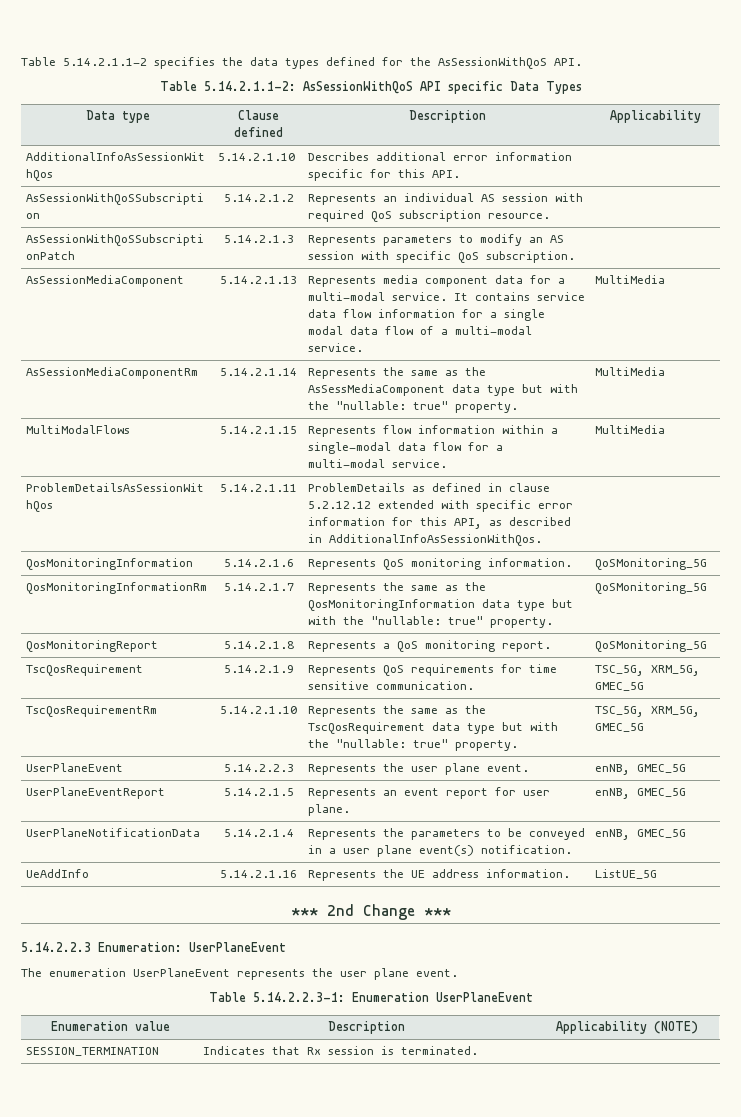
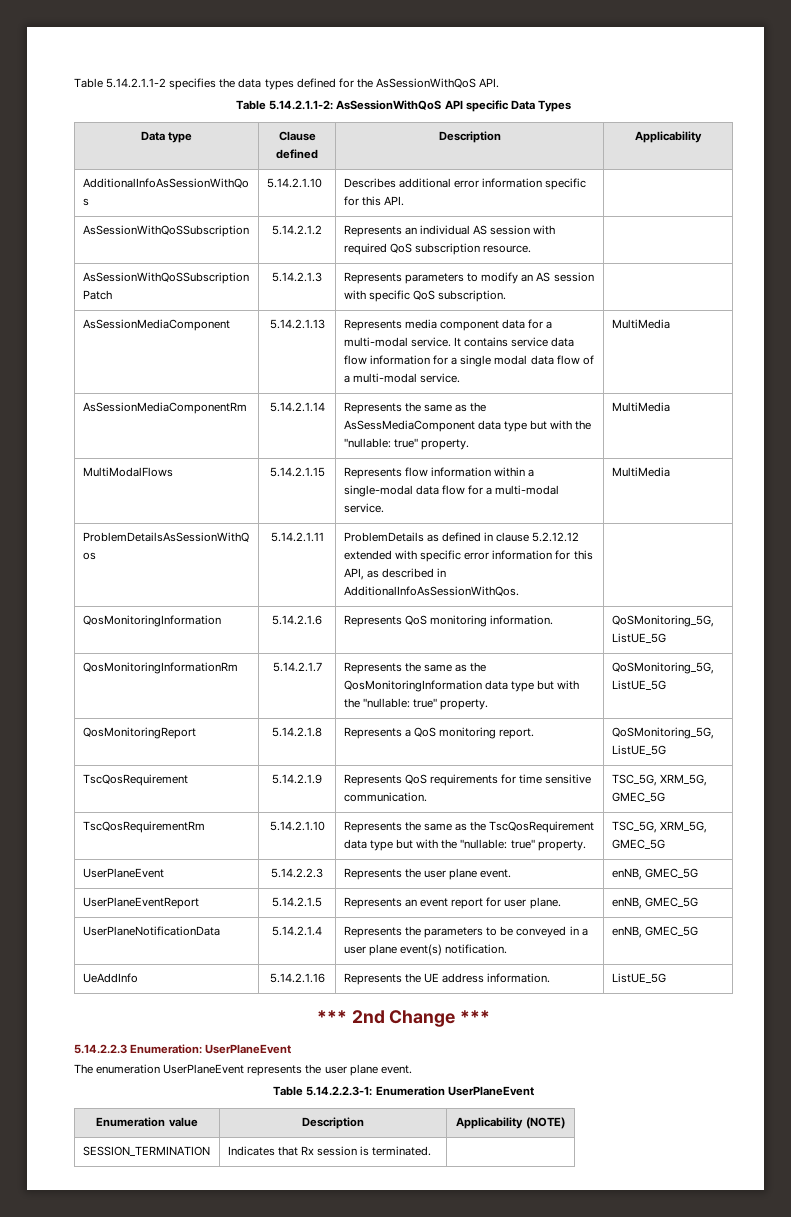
[595,558,708,570] QoSMonitoring_5G -> [611,615,714,627] [611,633,666,643] QoSMonitoring_5G, ListUE_5G
[595,582,708,594] QoSMonitoring_5G -> [611,662,714,674] [611,680,666,690] QoSMonitoring_5G, ListUE_5G
[595,640,708,652] QoSMonitoring_5G -> [611,727,714,739] [611,745,666,755] QoSMonitoring_5G, ListUE_5G

